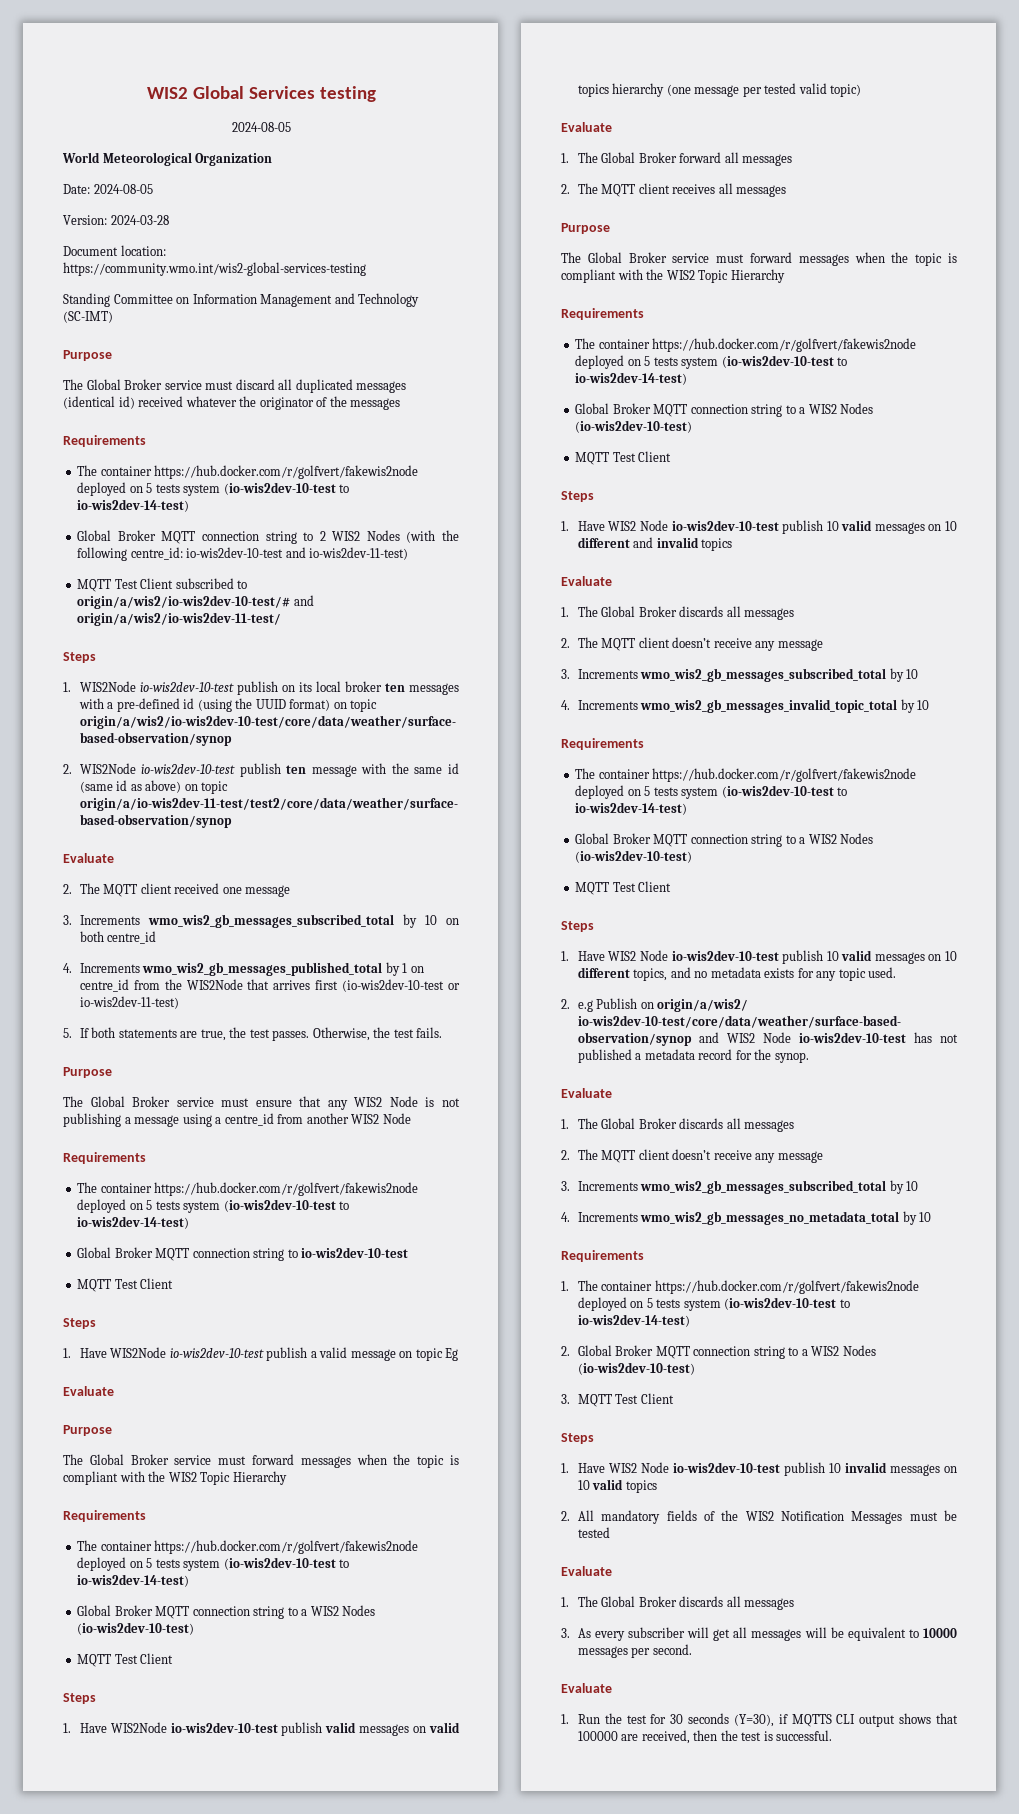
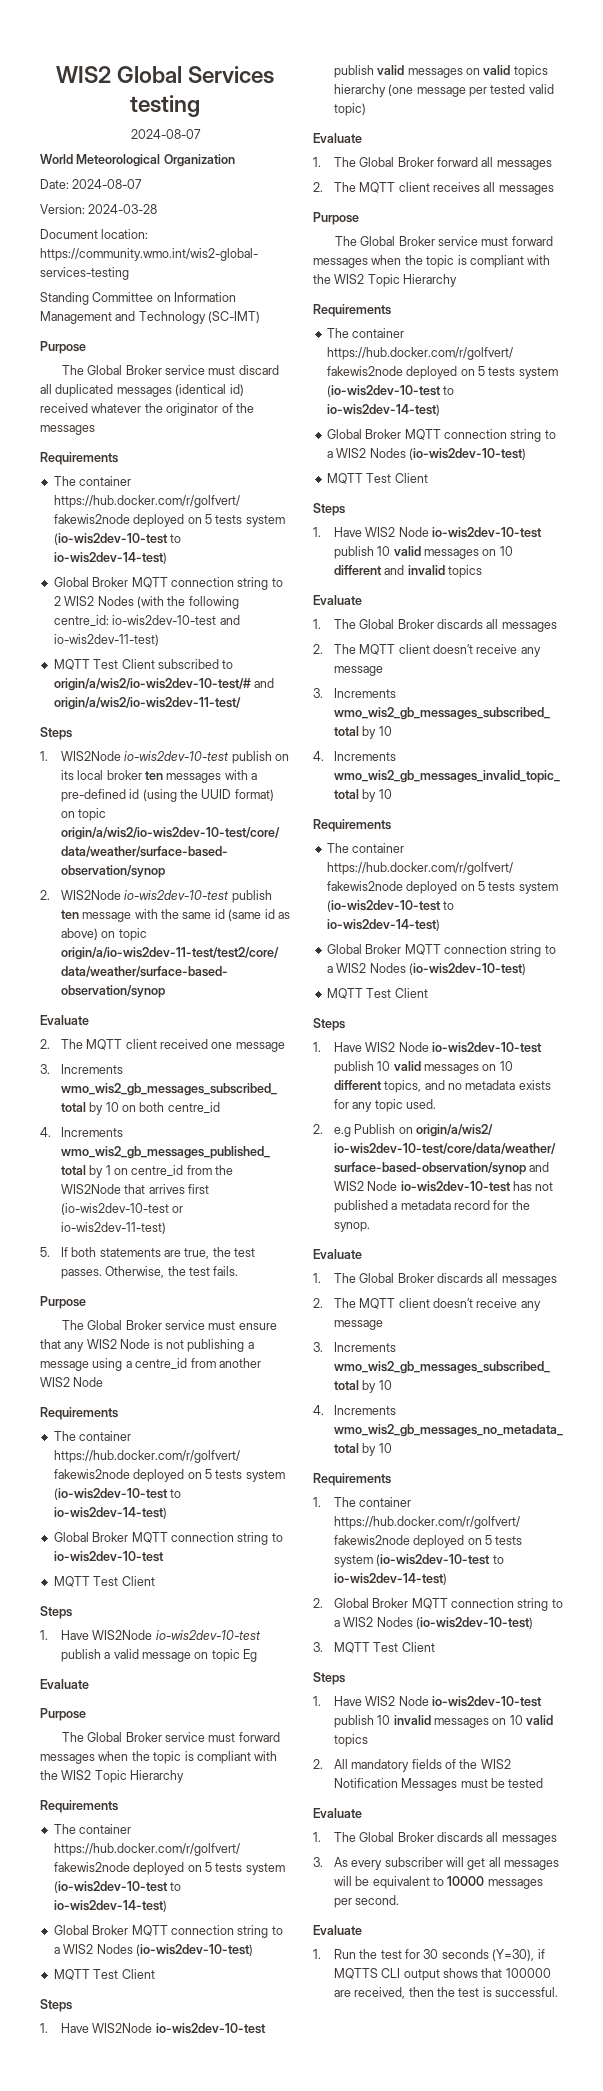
[231,122,291,132] 2024-08-05 -> [130,129,201,139] 2024-08-07
[93,184,153,194] 2024-08-05 -> [72,179,143,189] 2024-08-07

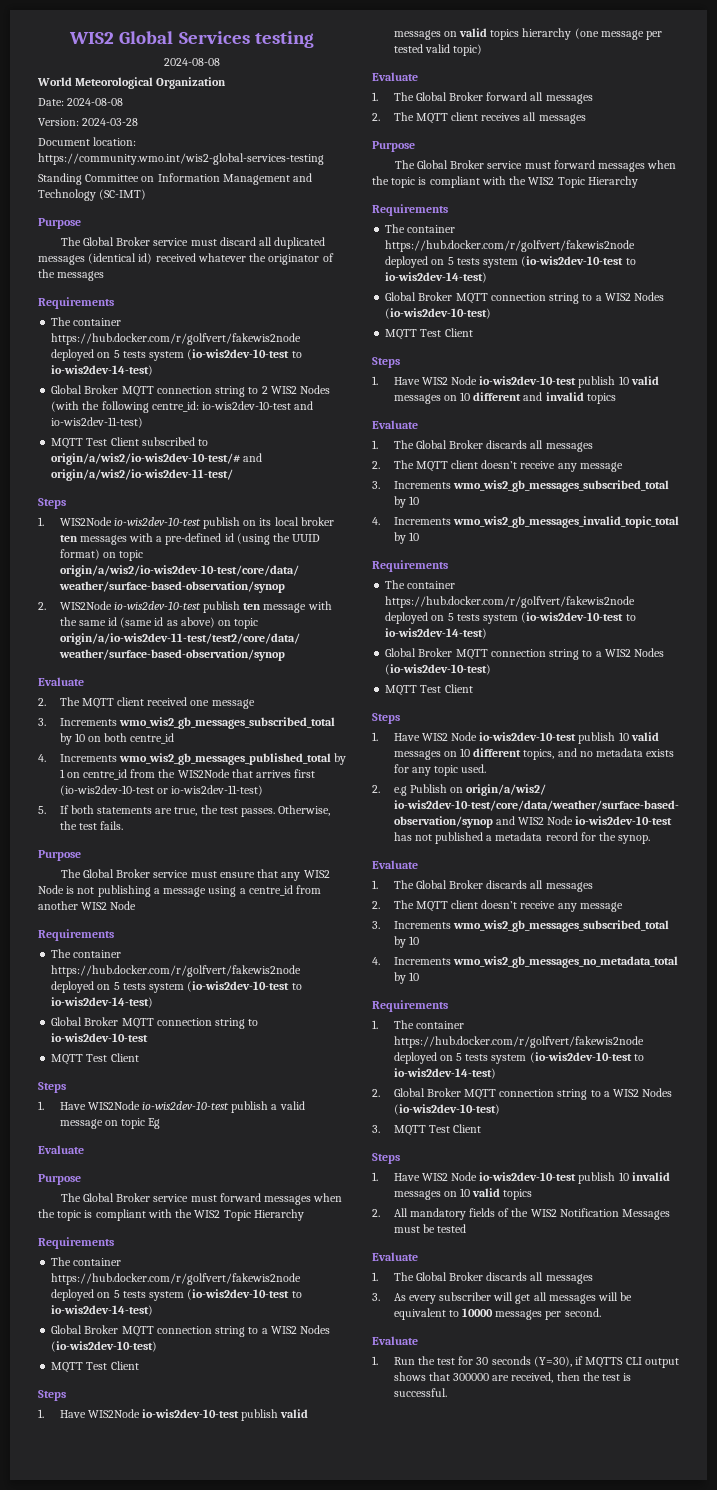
[130,129,201,139] 2024-08-07 -> [164,58,220,66] 2024-08-08
[72,179,143,189] 2024-08-07 -> [67,98,124,106] 2024-08-08
[505,1968,551,1978] 100000 -> [452,1373,489,1381] 300000

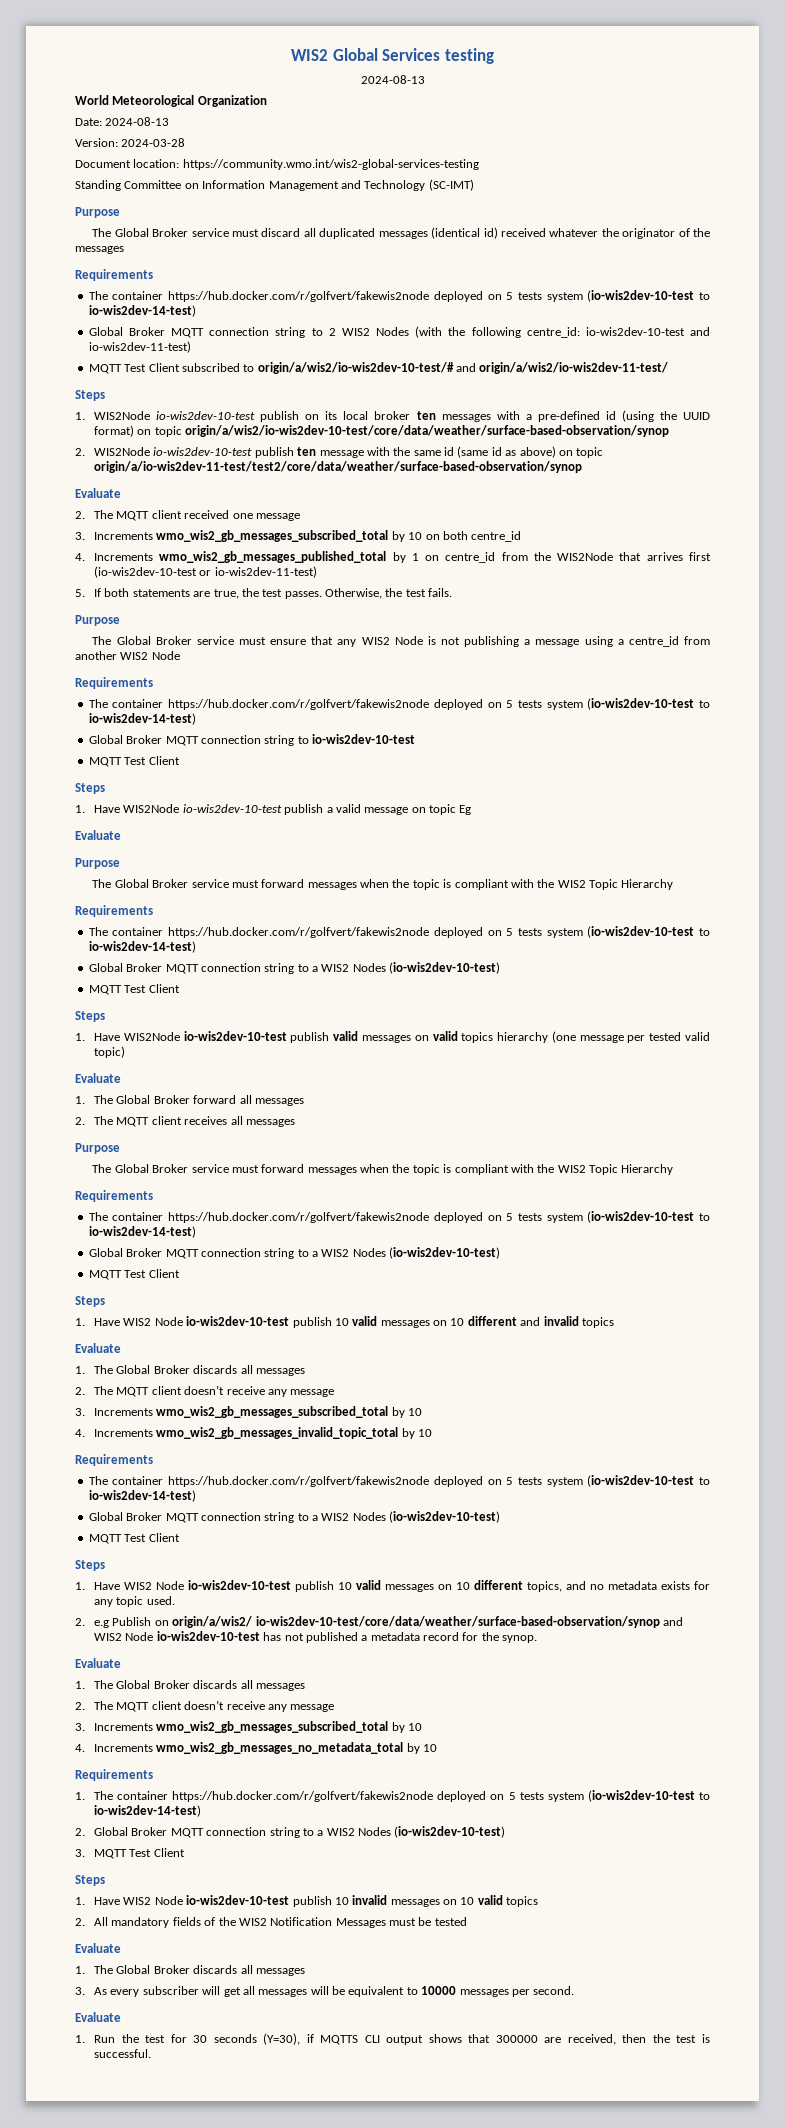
[164,58,220,66] 2024-08-08 -> [360,75,425,84] 2024-08-13
[67,98,124,106] 2024-08-08 -> [105,117,170,126] 2024-08-13

